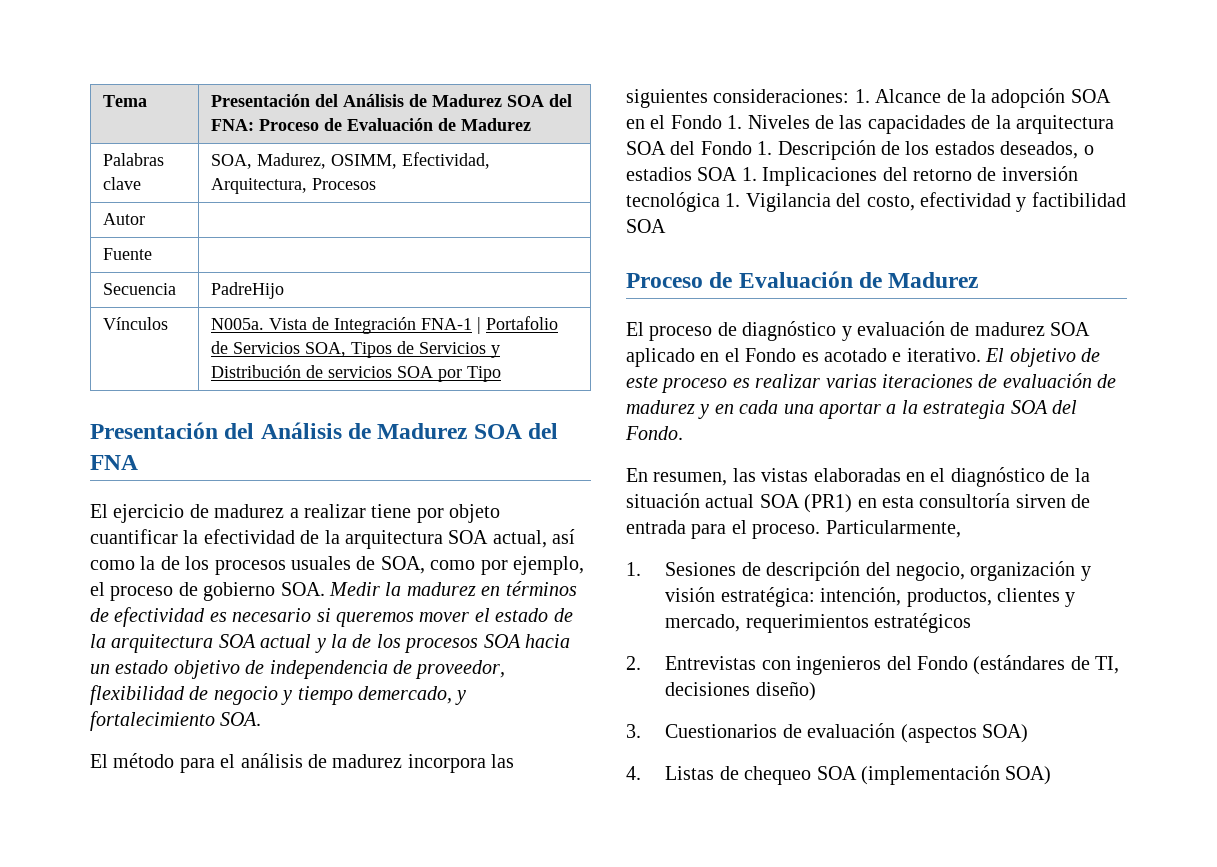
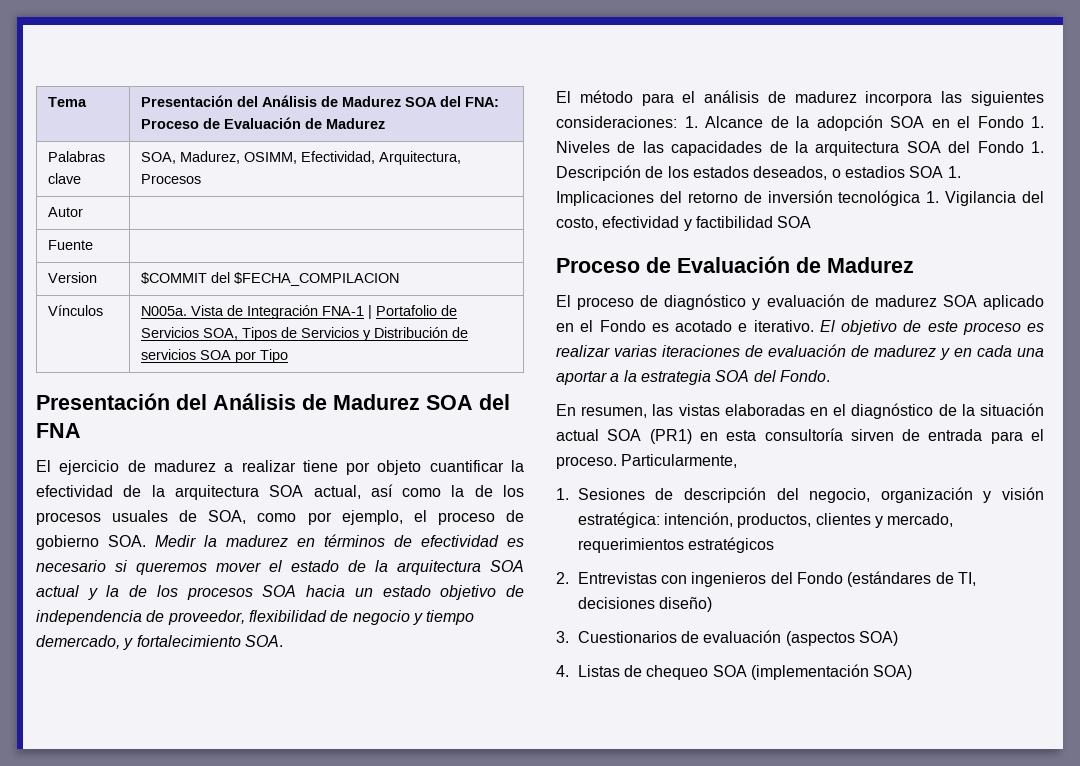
[103,283,177,295] [211,282,285,299] Secuencia | PadreHijo -> [47,272,97,283] [140,272,399,286] Version | $COMMIT del $FECHA_COMPILACION

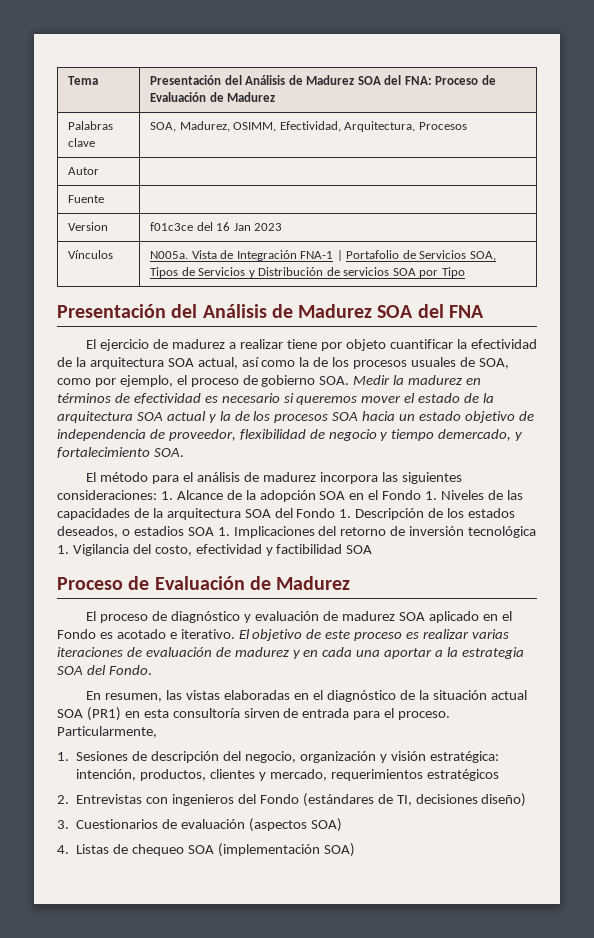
[140,272,399,286] $COMMIT del $FECHA_COMPILACION -> [150,222,283,231] f01c3ce del 16 Jan 2023

